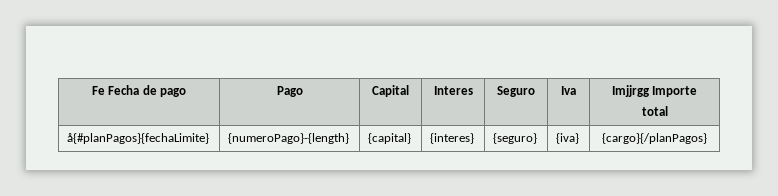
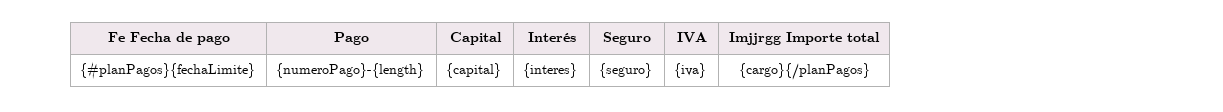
[433,86,473,95] Interes -> [527,32,576,42] Interés
[561,86,576,95] Iva -> [676,32,707,43] IVA
[67,133,210,144] å{#planPagos}{fechaLimite} -> [80,62,256,80] {#planPagos}{fechaLimite}

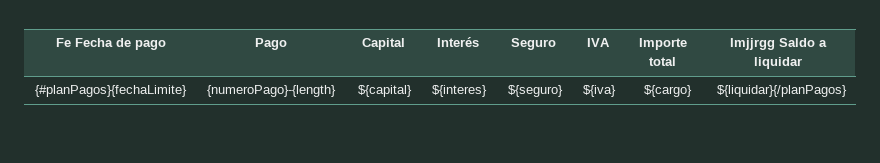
[729,32,781,45] Imjjrgg -> (610, 42) none
[80,62,256,80] [276,63,425,78] [446,63,502,78] [523,63,578,78] [599,63,653,78] [674,63,707,78] [738,63,870,80] // {#planPagos}{fechaLimite} | {numeroPago}-{length} | {capital} | {interes} | {seguro} | {iva} | {cargo}{/planPagos} -> [730,38,827,50] [754,57,802,69] [35,85,187,97] [207,85,336,97] [357,85,412,97] [431,85,487,97] [507,85,563,97] [582,85,616,97] [643,85,692,97] [716,85,847,97] | Imjjrgg Saldo a liquidar // {#planPagos}{fechaLimite} | {numeroPago}-{length} | ${capital} | ${interes} | ${seguro} | ${iva} | ${cargo} | ${liquidar}{/planPagos}

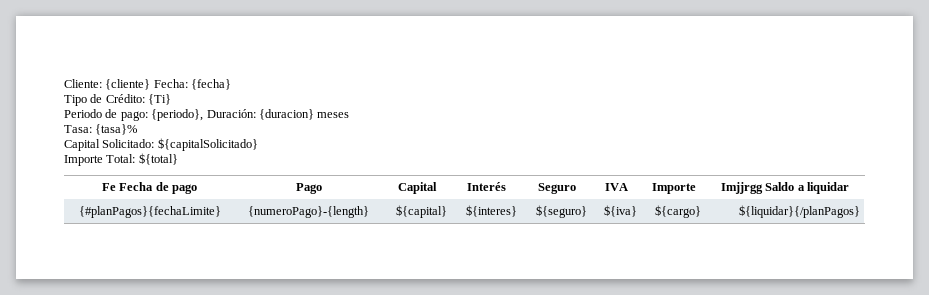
(55, 42) none -> [64,79,232,90] [64,94,172,106] [64,109,350,121] [64,124,138,135] [64,138,258,151] [64,153,178,166] Cliente: {cliente} Fecha: {fecha} // Tipo de Crédito: {Ti} // Periodo de pago: {periodo}, Duración: {duracion} meses // Tasa: {tasa}% // Capital Solicitado: ${capitalSolicitado} // Importe Total: ${total} //
[649,57,676,66] total -> (696, 188) none

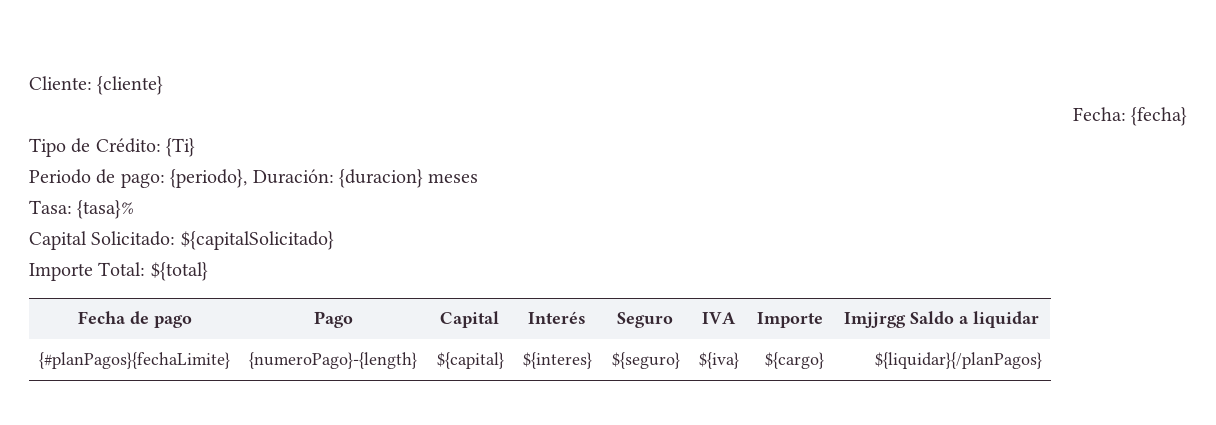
(151, 84) none -> (164, 85) //
[101,183,116,191] Fe -> (208, 271) none

